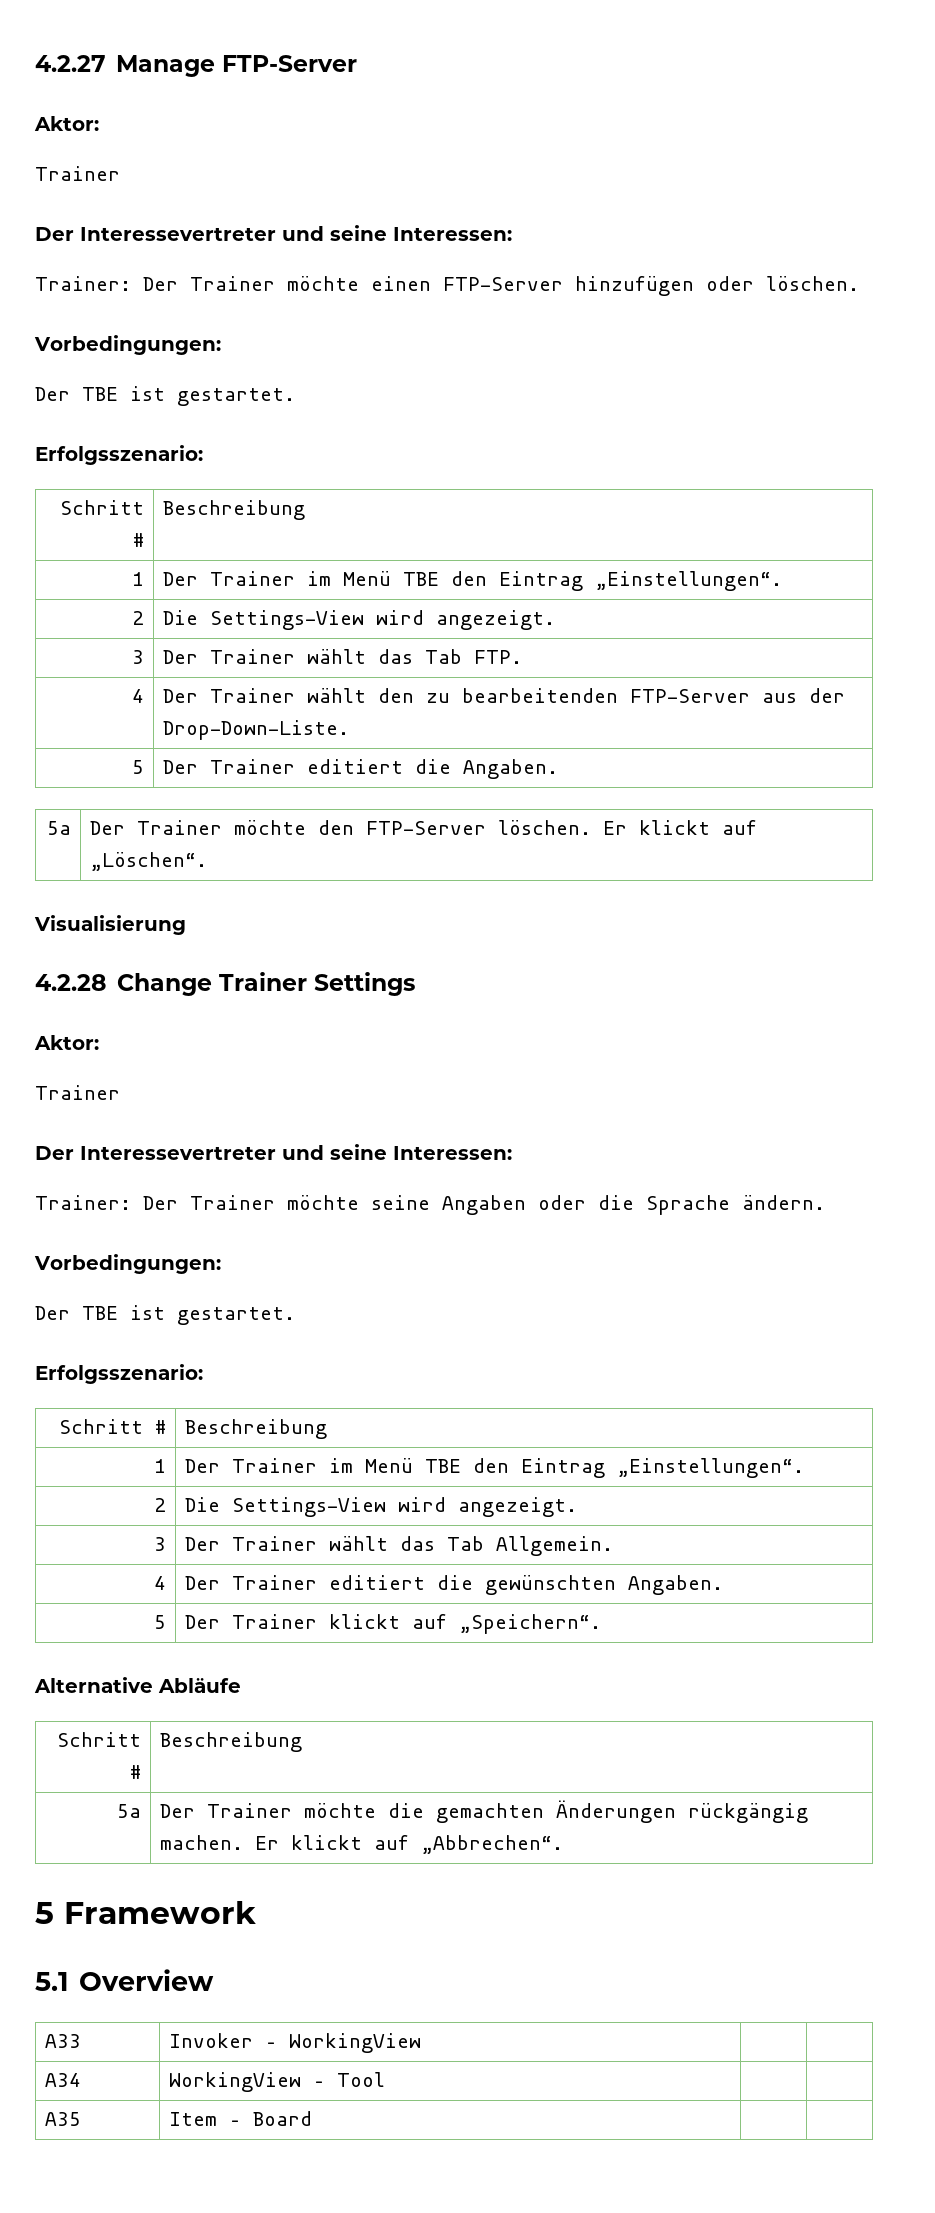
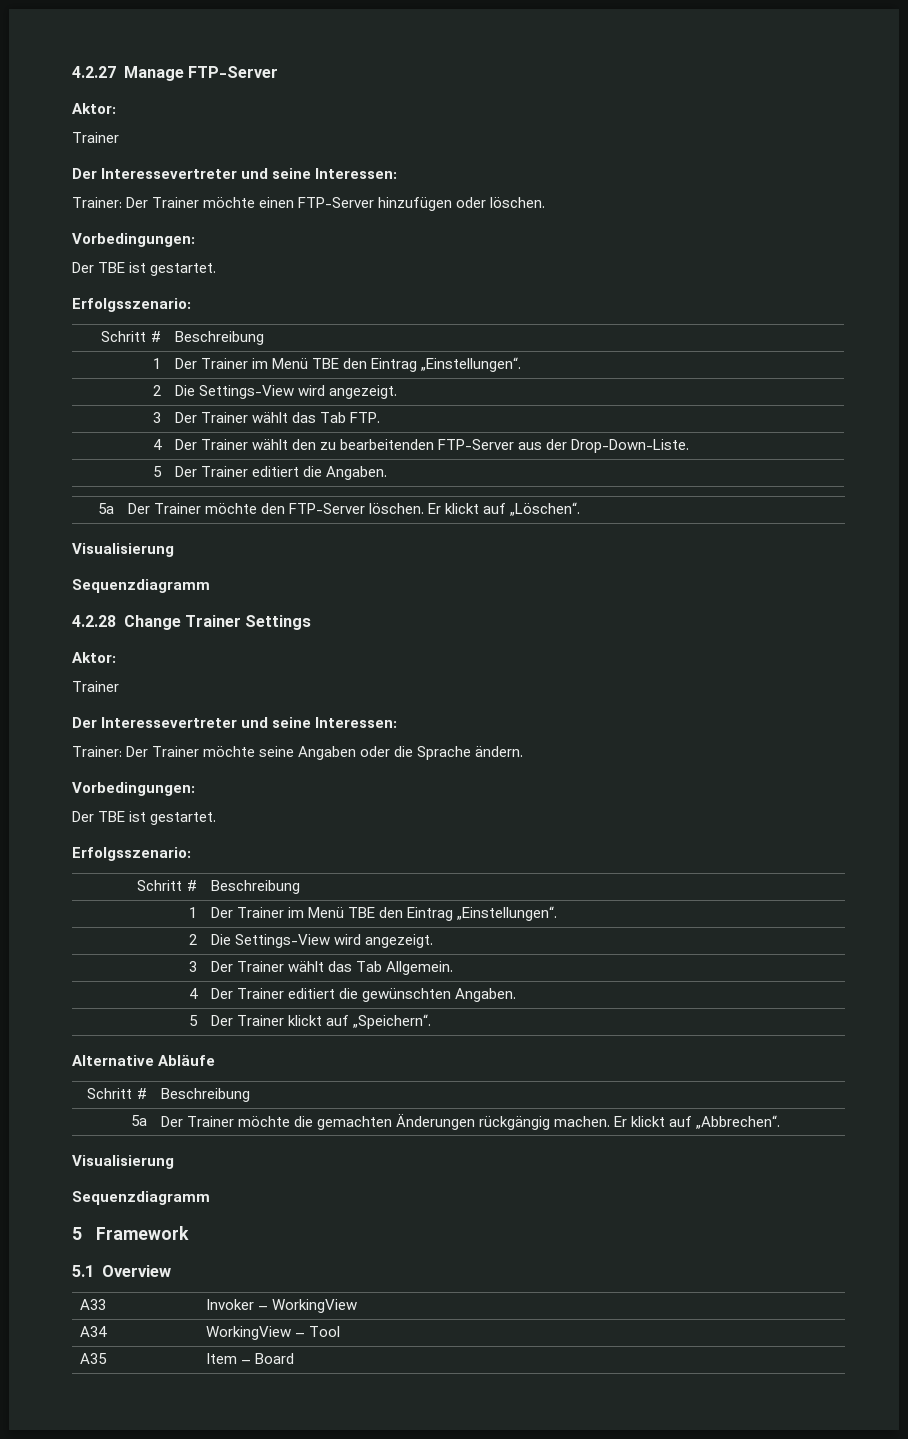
(186, 925) none -> [72,579,210,593] // Sequenzdiagramm
(563, 1844) none -> [72,1155,174,1169] [72,1191,210,1205] // Visualisierung // Sequenzdiagramm

